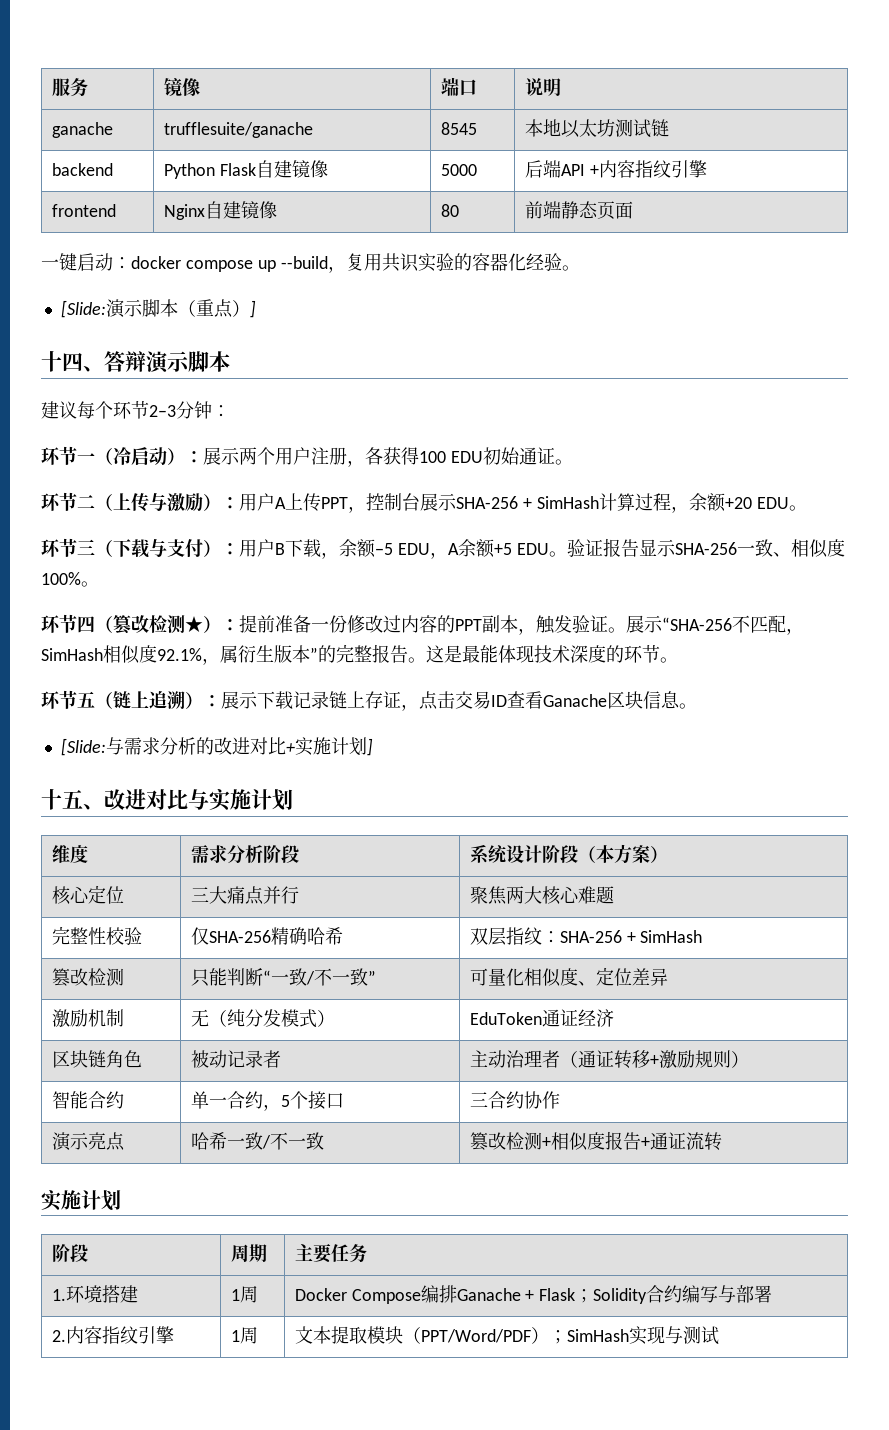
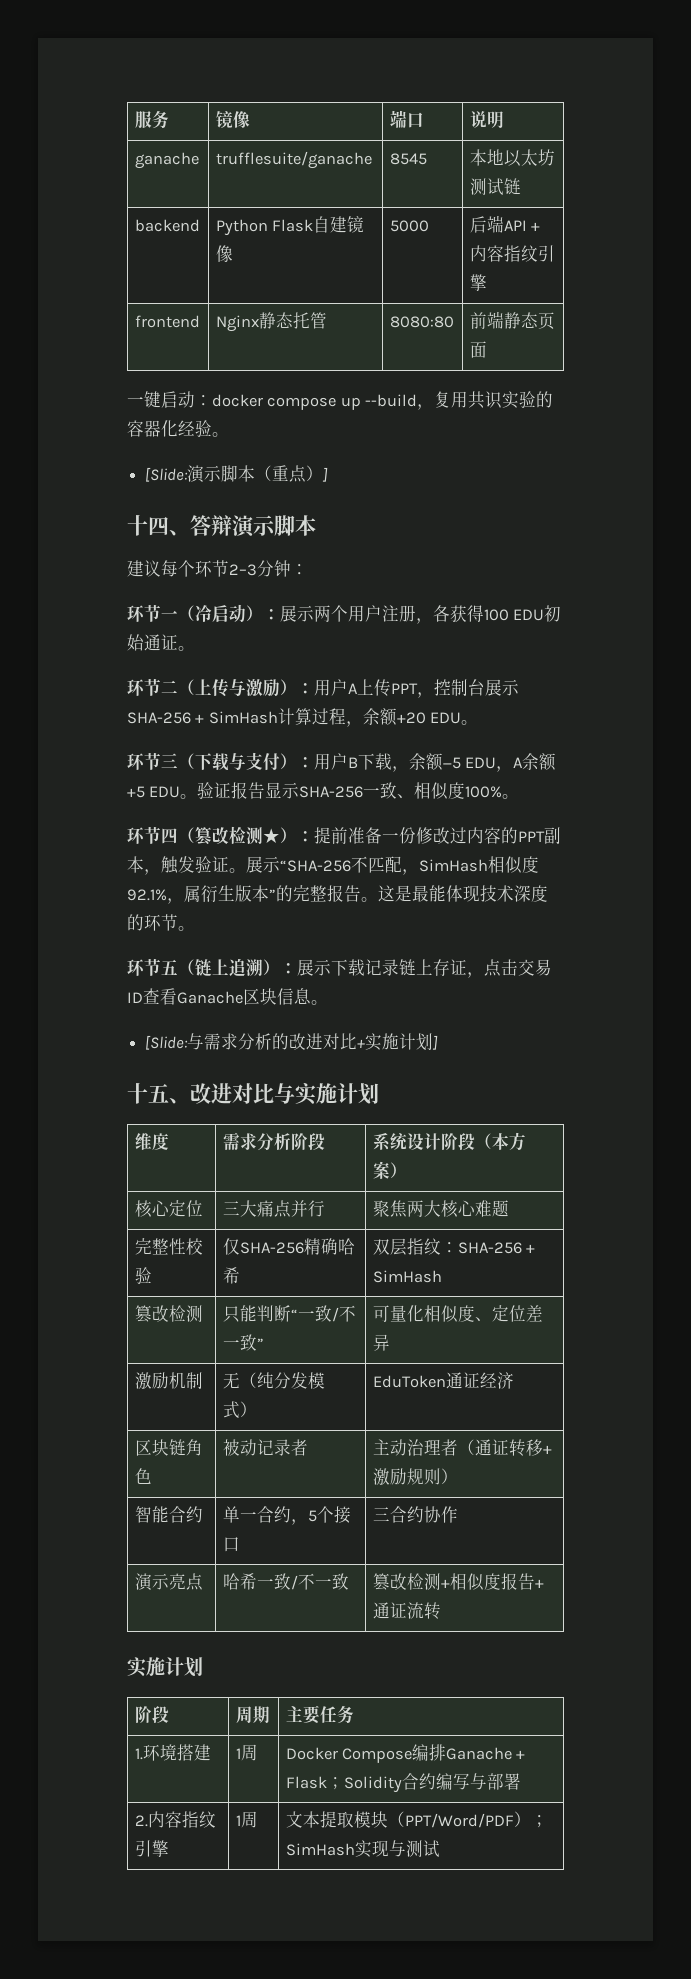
[204,201,277,219] [440,204,459,217] 自建镜像 | 80 -> [258,312,327,329] [389,316,454,328] 静态托管 | 8080:80

